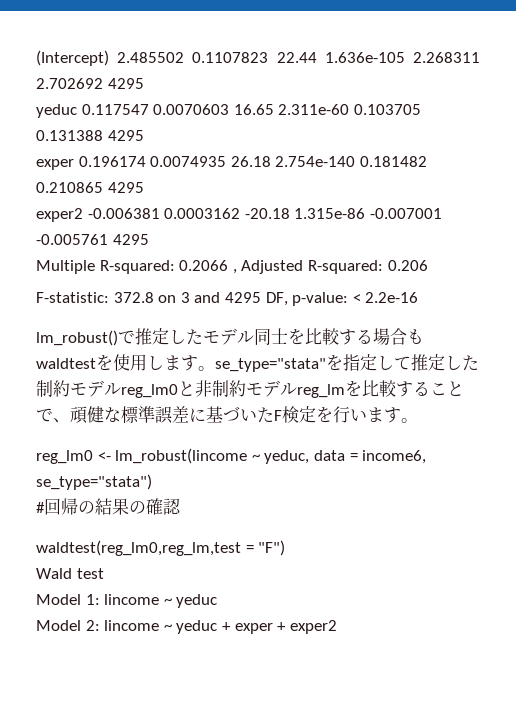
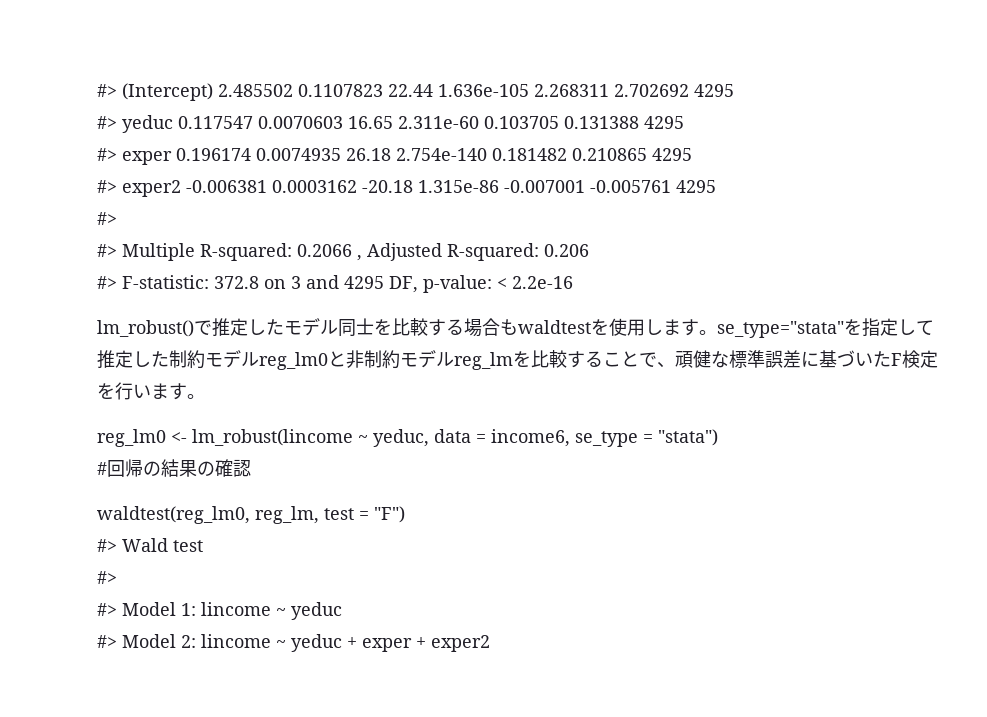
(36, 58) none -> [97,84,117,97] #>
(144, 83) none -> [97,116,117,129] #>
(144, 135) none -> [97,148,117,161] #>
(144, 187) none -> [97,180,117,193] #>
(149, 239) none -> [97,212,117,225] [97,244,117,257] #> // #>
(428, 265) none -> [97,276,117,289] #>
[36,474,152,490] se_type="stata") -> [575,429,718,447] se_type = "stata")
[36,540,241,556] waldtest(reg_lm0,reg_lm,test -> [97,506,354,524] waldtest(reg_lm0, reg_lm, test
(286, 548) none -> [97,539,117,552] #>
(104, 573) none -> [97,571,117,584] [97,603,117,616] #> // #>
(218, 601) none -> [97,635,117,648] #>

